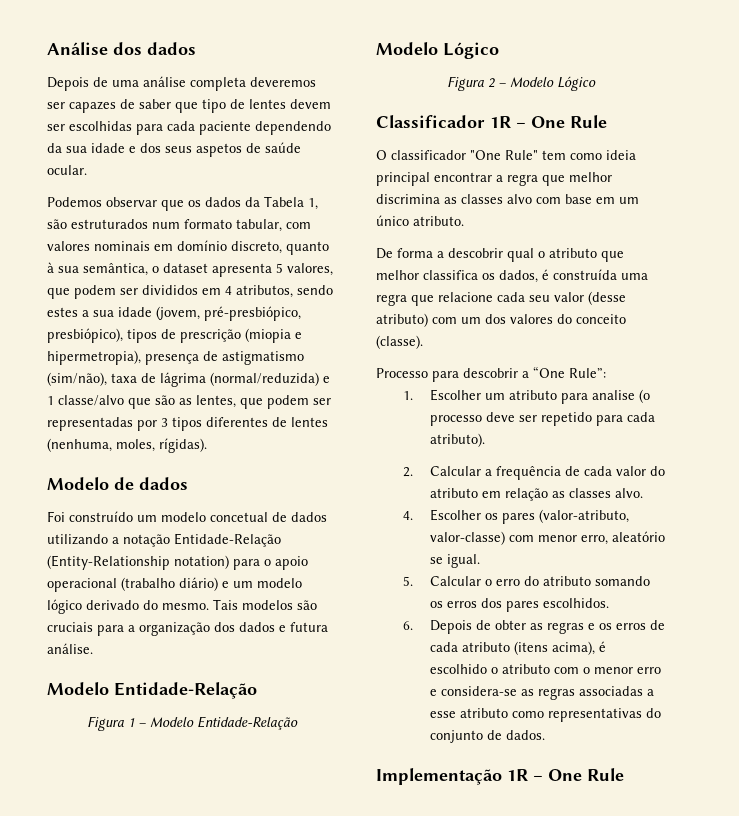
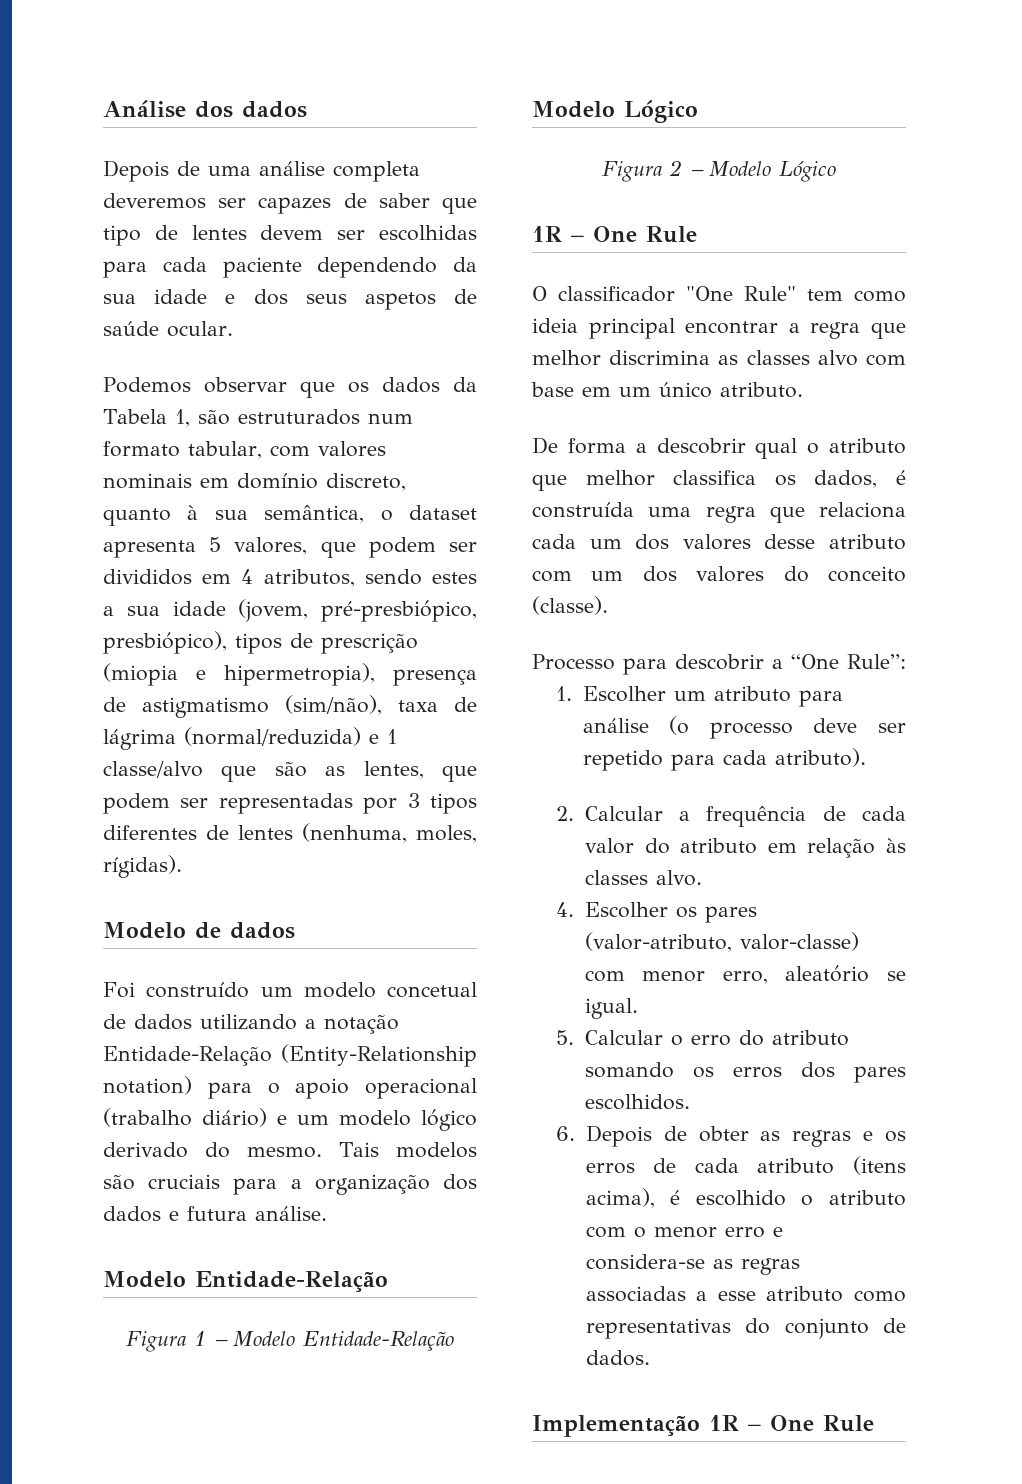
[376,115,485,128] Classificador -> (836, 171) none
[438,291,626,305] [376,313,428,327] relacione cada seu valor (desse atributo) -> [819,502,906,518] [532,534,906,550] relaciona cada um dos valores desse atributo
[591,390,635,400] analise -> [582,718,649,733] análise
[551,491,565,498] as -> [886,838,906,853] às

